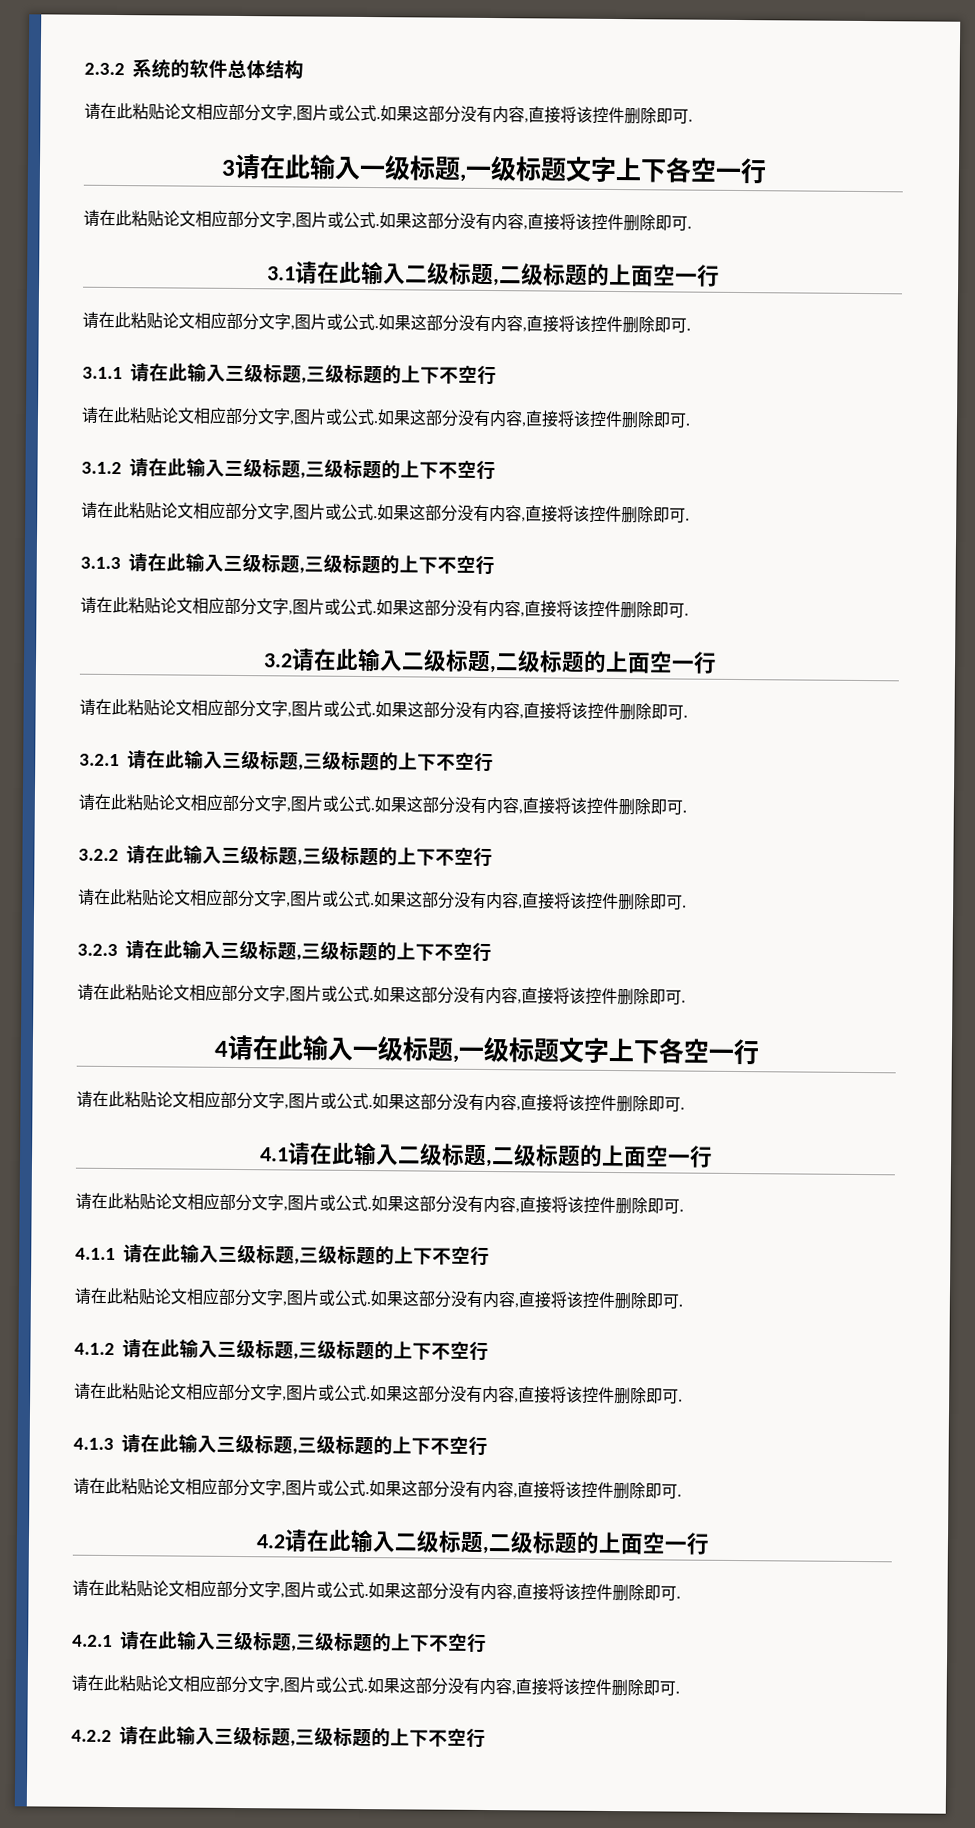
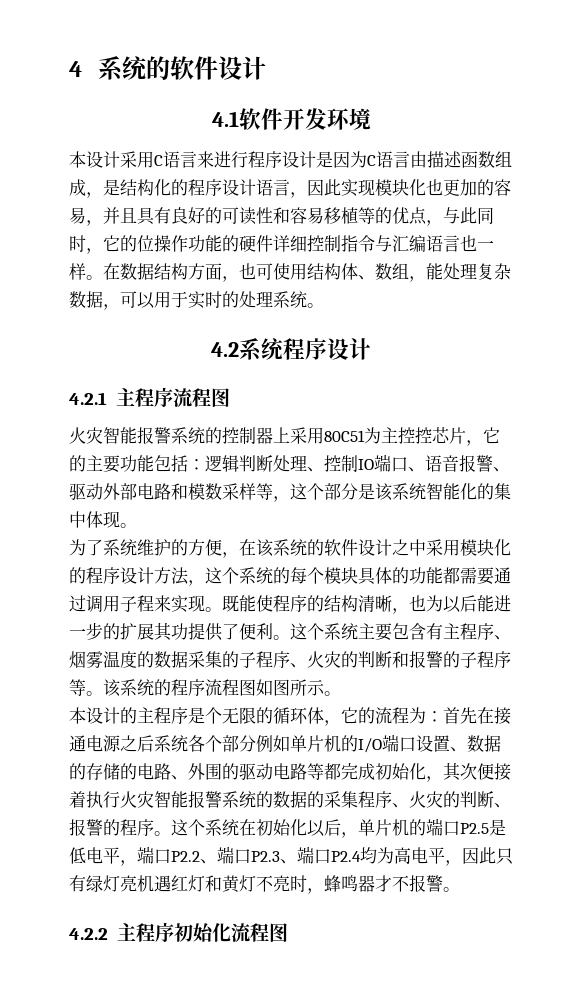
[84,58,304,80] [84,102,693,125] [220,153,767,185] [83,209,692,232] [266,261,720,287] [82,311,691,334] [82,362,497,386] [81,406,690,429] [81,457,496,481] [81,501,690,524] [80,552,495,576] [80,596,689,619] [262,648,717,674] [79,698,688,721] [79,749,494,773] [78,793,687,816] [78,844,493,868] [78,888,687,911] [77,939,492,963] [77,983,686,1006] [213,1034,760,1066] [76,1090,685,1113] [259,1142,713,1168] [75,1192,684,1215] [75,1243,490,1267] [74,1287,683,1310] [74,1338,489,1362] [74,1382,683,1405] [73,1433,488,1457] [73,1477,682,1500] [255,1529,710,1555] [72,1579,681,1602] [72,1630,487,1654] [71,1674,680,1697] [71,1725,486,1749] 2.3.2系统的软件总体结构 // 请在此粘贴论文相应部分文字,图片或公式.如果这部分没有内容,直接将该控件删除即可. // 3请在此输入一级标题,一级标题文字上下各空一行 // 请在此粘贴论文相应部分文字,图片或公式.如果这部分没有内容,直接将该控件删除即可. // 3.1请在此输入二级标题,二级标题的上面空一行 // 请在此粘贴论文相应部分文字,图片或公式.如果这部分没有内容,直接将该控件删除即可. // 3.1.1请在此输入三级标题,三级标题的上下不空行 // 请在此粘贴论文相应部分文字,图片或公式.如果这部分没有内容,直接将该控件删除即可. // 3.1.2请在此输入三级标题,三级标题的上下不空行 // 请在此粘贴论文相应部分文字,图片或公式.如果这部分没有内容,直接将该控件删除即可. // 3.1.3请在此输入三级标题,三级标题的上下不空行 // 请在此粘贴论文相应部分文字,图片或公式.如果这部分没有内容,直接将该控件删除即可. // 3.2请在此输入二级标题,二级标题的上面空一行 // 请在此粘贴论文相应部分文字,图片或公式.如果这部分没有内容,直接将该控件删除即可. // 3.2.1请在此输入三级标题,三级标题的上下不空行 // 请在此粘贴论文相应部分文字,图片或公式.如果这部分没有内容,直接将该控件删除即可. // 3.2.2请在此输入三级标题,三级标题的上下不空行 // 请在此粘贴论文相应部分文字,图片或公式.如果这部分没有内容,直接将该控件删除即可. // 3.2.3请在此输入三级标题,三级标题的上下不空行 // 请在此粘贴论文相应部分文字,图片或公式.如果这部分没有内容,直接将该控件删除即可. // 4请在此输入一级标题,一级标题文字上下各空一行 // 请在此粘贴论文相应部分文字,图片或公式.如果这部分没有内容,直接将该控件删除即可. // 4.1请在此输入二级标题,二级标题的上面空一行 // 请在此粘贴论文相应部分文字,图片或公式.如果这部分没有内容,直接将该控件删除即可. // 4.1.1请在此输入三级标题,三级标题的上下不空行 // 请在此粘贴论文相应部分文字,图片或公式.如果这部分没有内容,直接将该控件删除即可. // 4.1.2请在此输入三级标题,三级标题的上下不空行 // 请在此粘贴论文相应部分文字,图片或公式.如果这部分没有内容,直接将该控件删除即可. // 4.1.3请在此输入三级标题,三级标题的上下不空行 // 请在此粘贴论文相应部分文字,图片或公式.如果这部分没有内容,直接将该控件删除即可. // 4.2请在此输入二级标题,二级标题的上面空一行 // 请在此粘贴论文相应部分文字,图片或公式.如果这部分没有内容,直接将该控件删除即可. // 4.2.1请在此输入三级标题,三级标题的上下不空行 // 请在此粘贴论文相应部分文字,图片或公式.如果这部分没有内容,直接将该控件删除即可. // 4.2.2请在此输入三级标题,三级标题的上下不空行 -> [69,56,266,81] [211,108,371,130] [69,151,512,168] [69,179,511,198] [69,207,494,226] [69,235,494,254] [69,263,511,282] [69,291,324,310] [211,338,371,361] [69,387,230,407] [69,427,500,446] [69,454,510,473] [69,483,511,502] [69,511,137,528] [69,539,511,558] [69,567,511,586] [69,595,511,614] [69,622,511,641] [69,651,511,669] [69,679,341,697] [69,707,511,726] [69,734,501,753] [69,762,511,782] [69,791,511,808] [69,818,506,838] [69,846,513,866] [69,875,460,894] [69,922,288,942] 4系统的软件设计 // 4.1软件开发环境 // 本设计采用C语言来进行程序设计是因为C语言由描述函数组成，是结构化的程序设计语言，因此实现模块化也更加的容易，并且具有良好的可读性和容易移植等的优点，与此同时，它的位操作功能的硬件详细控制指令与汇编语言也一样。在数据结构方面，也可使用结构体、数组，能处理复杂数据，可以用于实时的处理系统。 // 4.2系统程序设计 // 4.2.1主程序流程图 // 火灾智能报警系统的控制器上采用80C51为主控控芯片，它的主要功能包括：逻辑判断处理、控制IO端口、语音报警、驱动外部电路和模数采样等，这个部分是该系统智能化的集中体现。 // 为了系统维护的方便，在该系统的软件设计之中采用模块化的程序设计方法，这个系统的每个模块具体的功能都需要通过调用子程来实现。既能使程序的结构清晰，也为以后能进一步的扩展其功提供了便利。这个系统主要包含有主程序、烟雾温度的数据采集的子程序、火灾的判断和报警的子程序等。该系统的程序流程图如图所示。 // 本设计的主程序是个无限的循环体，它的流程为：首先在接通电源之后系统各个部分例如单片机的I/O端口设置、数据的存储的电路、外围的驱动电路等都完成初始化，其次便接着执行火灾智能报警系统的数据的采集程序、火灾的判断、报警的程序。这个系统在初始化以后，单片机的端口P2.5是低电平，端口P2.2、端口P2.3、端口P2.4均为高电平，因此只有绿灯亮机遇红灯和黄灯不亮时，蜂鸣器才不报警。 // 4.2.2主程序初始化流程图

